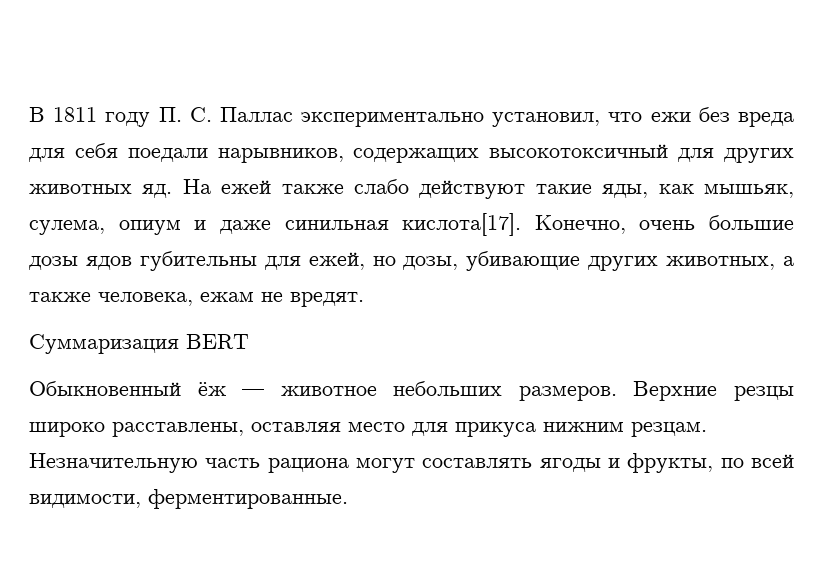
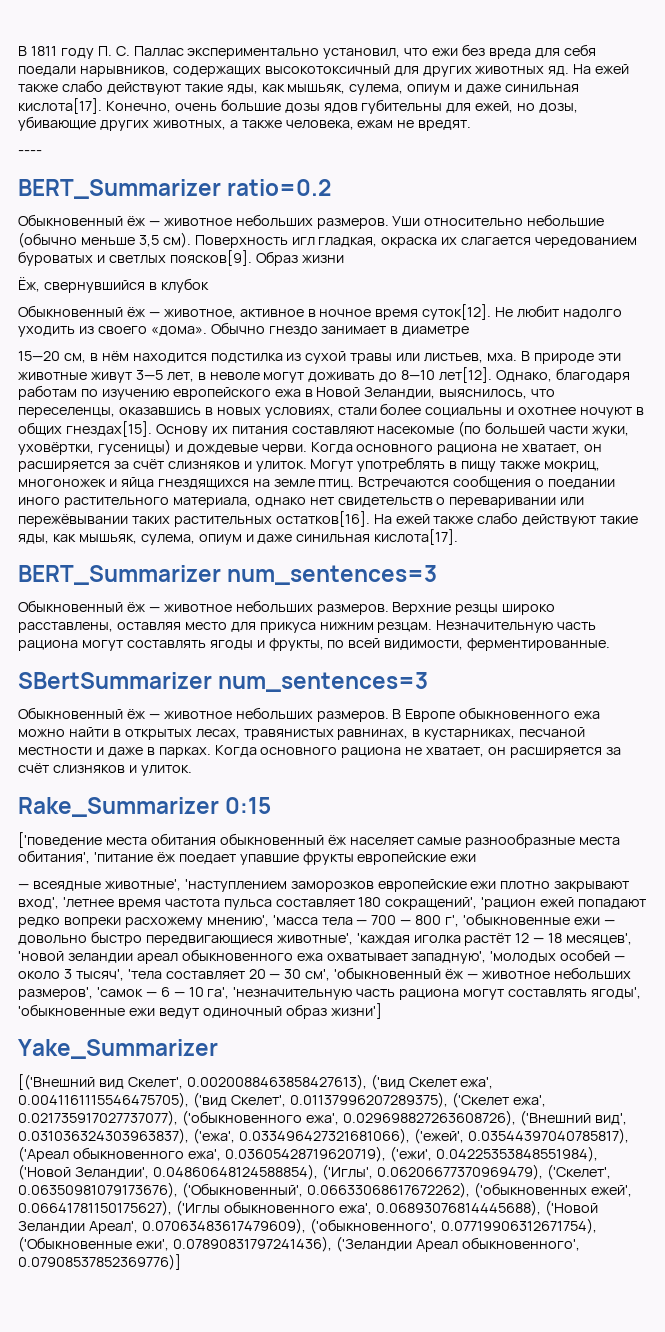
[29,334,249,354] Суммаризация BERT -> [18,150,42,155] [18,179,332,199] [18,214,605,229] [18,232,638,248] [18,250,344,266] [18,277,209,293] [18,304,623,320] [18,322,470,337] [18,351,621,364] [18,367,630,383] [18,385,556,400] [18,403,645,418] [18,421,630,437] [18,439,603,455] [18,457,601,472] [18,475,616,490] [18,497,585,508] [18,511,639,527] [18,529,459,545] [18,565,438,585] ---- // BERT_Summarizer ratio=0.2 // Обыкновенный ёж — животное небольших размеров. Уши относительно небольшие (обычно меньше 3,5 см). Поверхность игл гладкая, окраска их слагается чередованием буроватых и светлых поясков[9]. Образ жизни // Ёж, свернувшийся в клубок // Обыкновенный ёж — животное, активное в ночное время суток[12]. Не любит надолго уходить из своего «дома». Обычно гнездо занимает в диаметре // 15—20 см, в нём находится подстилка из сухой травы или листьев, мха. В природе эти животные живут 3—5 лет, в неволе могут доживать до 8—10 лет[12]. Однако, благодаря работам по изучению европейского ежа в Новой Зеландии, выяснилось, что переселенцы, оказавшись в новых условиях, стали более социальны и охотнее ночуют в общих гнездах[15]. Основу их питания составляют насекомые (по большей части жуки, уховёртки, гусеницы) и дождевые черви. Когда основного рациона не хватает, он расширяется за счёт слизняков и улиток. Могут употреблять в пищу также мокриц, многоножек и яйца гнездящихся на земле птиц. Встречаются сообщения о поедании иного растительного материала, однако нет свидетельств о переваривании или пережёвывании таких растительных остатков[16]. На ежей также слабо действуют такие яды, как мышьяк, сулема, опиум и даже синильная кислота[17]. // BERT_Summarizer num_sentences=3
(348, 499) none -> [18,672,429,692] [18,707,601,722] [18,727,586,740] [18,745,621,758] [18,763,192,776] [18,797,272,817] [18,832,621,848] [18,850,477,865] [18,879,630,892] [18,897,647,910] [18,913,615,928] [18,931,633,946] [18,949,626,964] [18,967,631,981] [18,987,641,1000] [18,1003,382,1019] [18,1039,218,1059] [18,1074,494,1090] [18,1092,546,1108] [18,1110,627,1126] [18,1128,629,1144] [18,1146,598,1162] [18,1164,611,1180] [18,1182,632,1198] [18,1200,598,1216] [18,1218,597,1234] [18,1236,580,1252] [18,1254,181,1270] // SBertSummarizer num_sentences=3 // Обыкновенный ёж — животное небольших размеров. В Европе обыкновенного ежа можно найти в открытых лесах, травянистых равнинах, в кустарниках, песчаной местности и даже в парках. Когда основного рациона не хватает, он расширяется за счёт слизняков и улиток. // Rake_Summarizer 0:15 // ['поведение места обитания обыкновенный ёж населяет самые разнообразные места обитания', 'питание ёж поедает упавшие фрукты европейские ежи // — всеядные животные', 'наступлением заморозков европейские ежи плотно закрывают вход', 'летнее время частота пульса составляет 180 сокращений', 'рацион ежей попадают редко вопреки расхожему мнению', 'масса тела — 700 — 800 г', 'обыкновенные ежи — довольно быстро передвигающиеся животные', 'каждая иголка растёт 12 — 18 месяцев', 'новой зеландии ареал обыкновенного ежа охватывает западную', 'молодых особей — около 3 тысяч', 'тела составляет 20 — 30 см', 'обыкновенный ёж — животное небольших размеров', 'самок — 6 — 10 га', 'незначительную часть рациона могут составлять ягоды', 'обыкновенные ежи ведут одиночный образ жизни'] // Yake_Summarizer // [('Внешний вид Скелет', 0.0020088463858427613), ('вид Скелет ежа', 0.0041161115546475705), ('вид Скелет', 0.01137996207289375), ('Скелет ежа', 0.021735917027737077), ('обыкновенного ежа', 0.029698827263608726), ('Внешний вид', 0.031036324303963837), ('ежа', 0.033496427321681066), ('ежей', 0.03544397040785817), ('Ареал обыкновенного ежа', 0.03605428719620719), ('ежи', 0.04225353848551984), ('Новой Зеландии', 0.04860648124588854), ('Иглы', 0.06206677370969479), ('Скелет', 0.06350981079173676), ('Обыкновенный', 0.06633068617672262), ('обыкновенных ежей', 0.06641781150175627), ('Иглы обыкновенного ежа', 0.06893076814445688), ('Новой Зеландии Ареал', 0.07063483617479609), ('обыкновенного', 0.07719906312671754), ('Обыкновенные ежи', 0.07890831797241436), ('Зеландии Ареал обыкновенного', 0.07908537852369776)]

